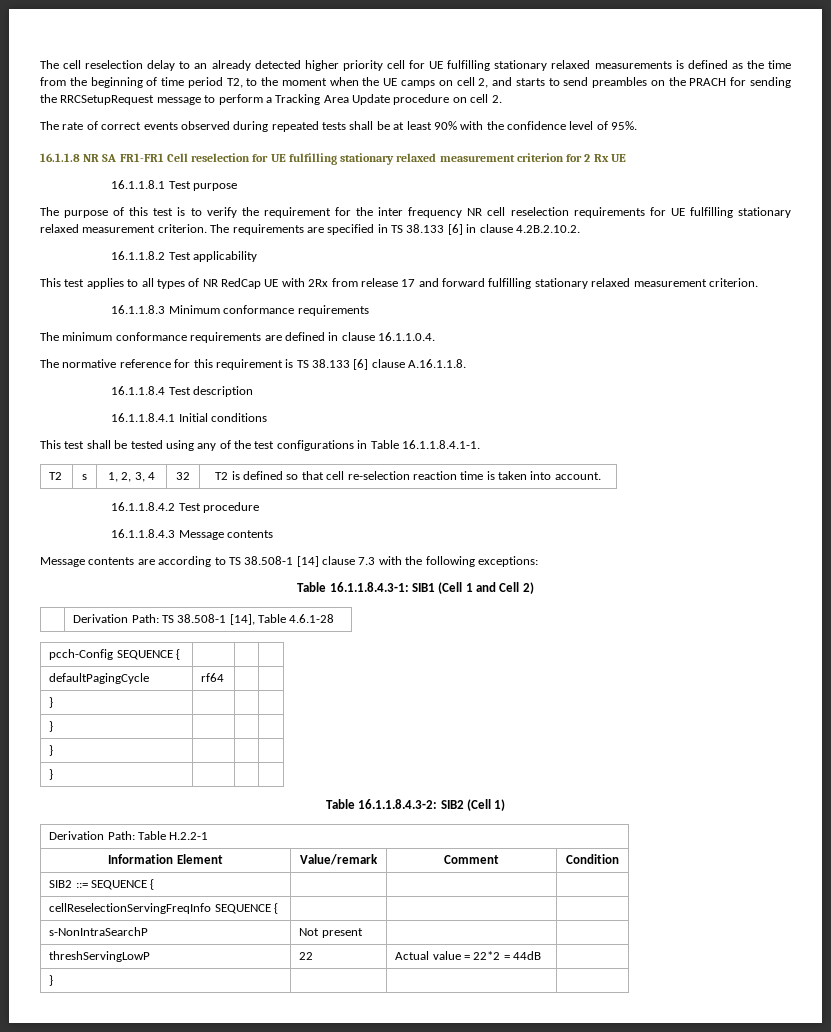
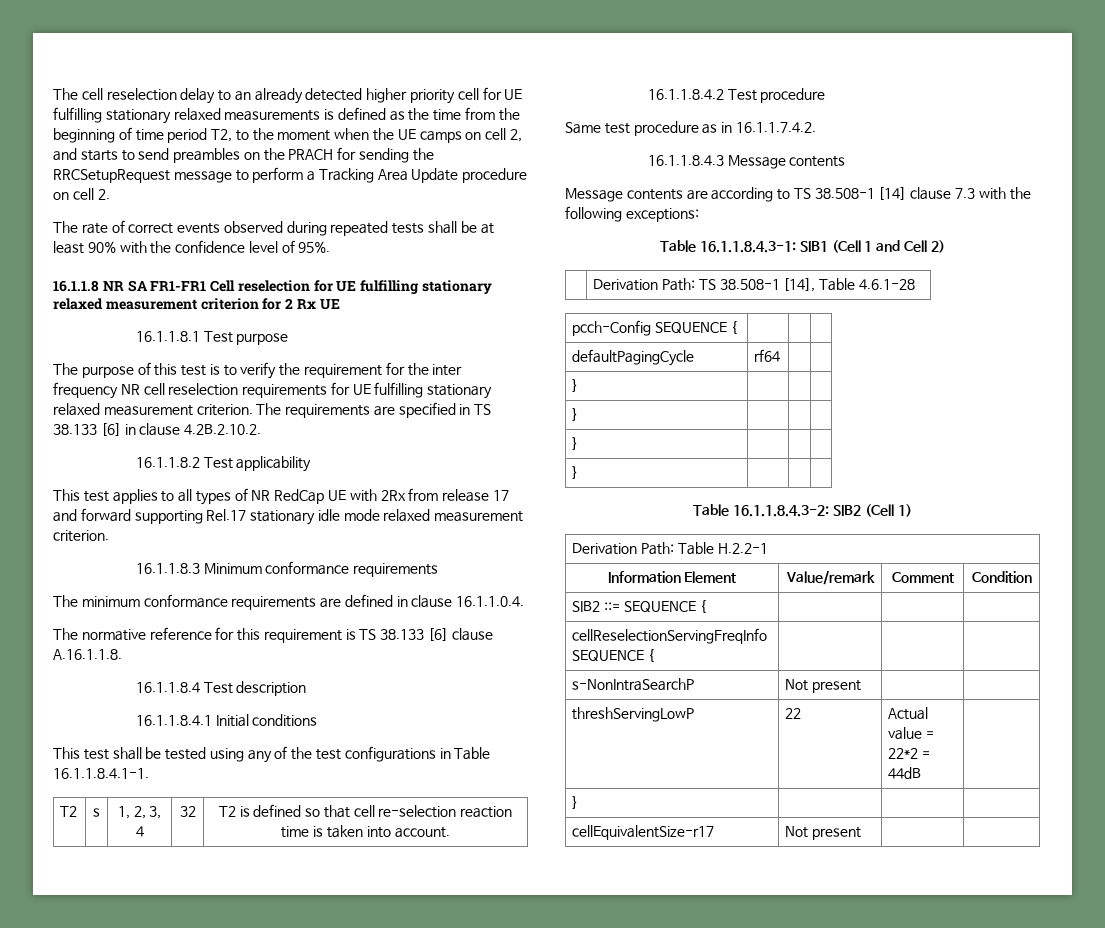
[488,278,588,289] fulfilling stationary -> [134,509,380,525] supporting Rel.17 stationary idle mode
(260, 507) none -> [565,121,816,136] // Same test procedure as in 16.1.1.7.4.2.
(54, 980) none -> [572,825,715,840] [785,826,862,840] // cellEquivalentSize-r17 | Not present | |

